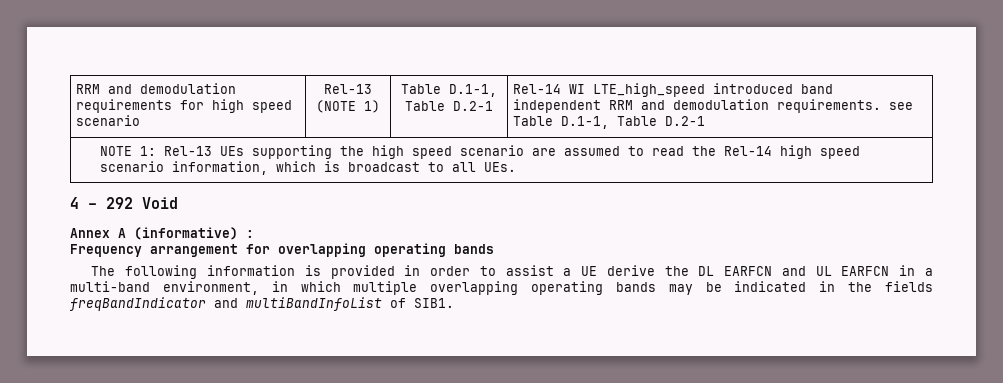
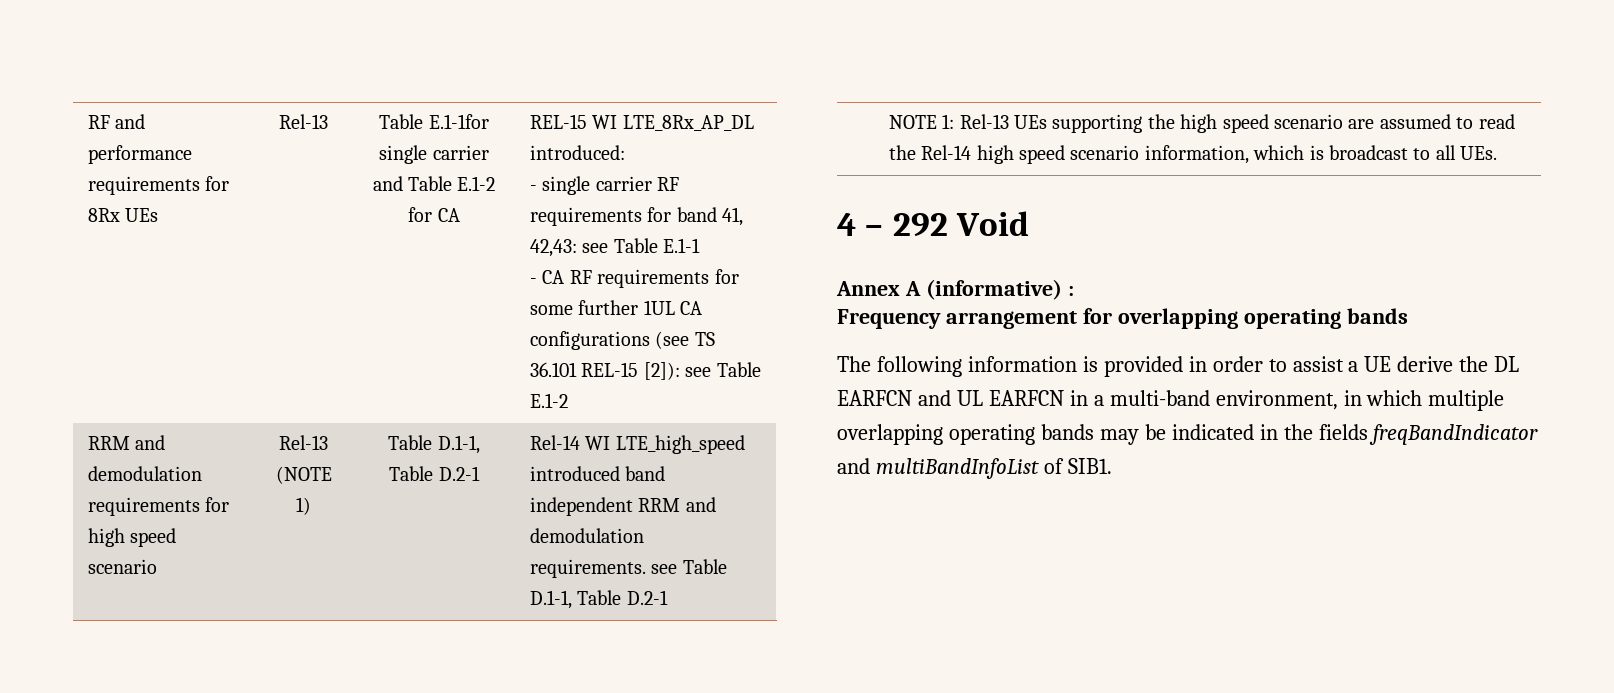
(75, 89) none -> [87,114,146,129] [87,145,192,164] [87,176,230,195] [87,208,159,222] [279,114,328,129] [379,114,489,129] [379,145,489,164] [372,176,496,191] [408,207,460,222] [529,114,754,131] [529,145,625,160] [529,176,680,195] [529,207,744,226] [529,238,701,257] [529,269,739,288] [529,300,703,315] [529,331,715,350] [529,362,761,380] [529,393,568,408] RF and performance requirements for 8Rx UEs | Rel-13 | Table E.1-1for single carrier and Table E.1-2 for CA | REL-15 WI LTE_8Rx_AP_DL introduced: // - single carrier RF requirements for band 41, 42,43: see Table E.1-1 // - CA RF requirements for some further 1UL CA configurations (see TS 36.101 REL-15 [2]): see Table E.1-2 //

